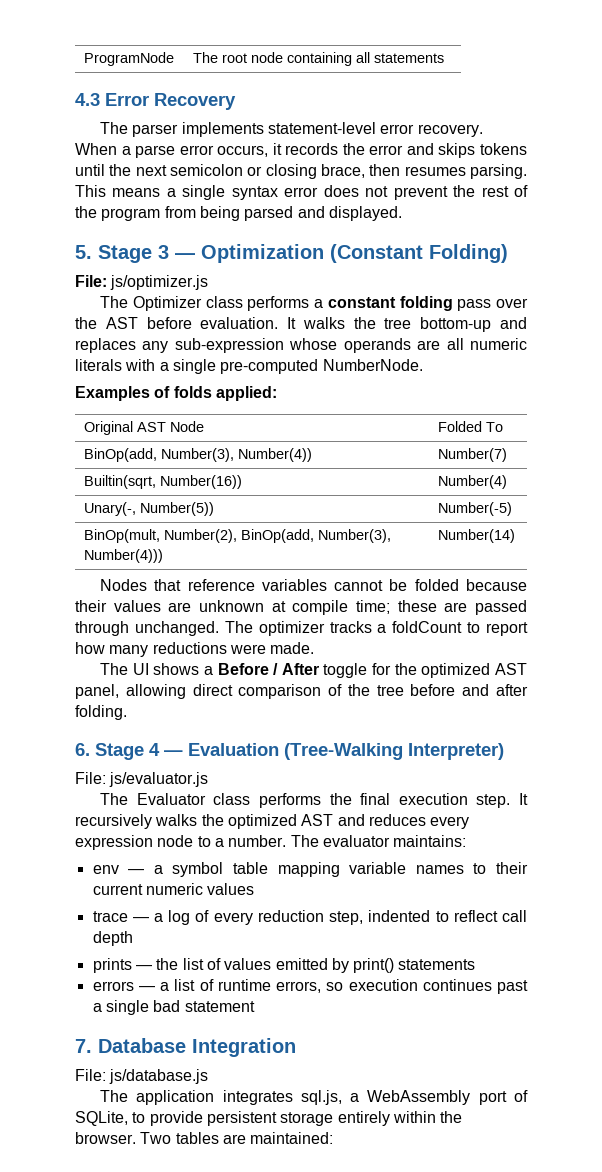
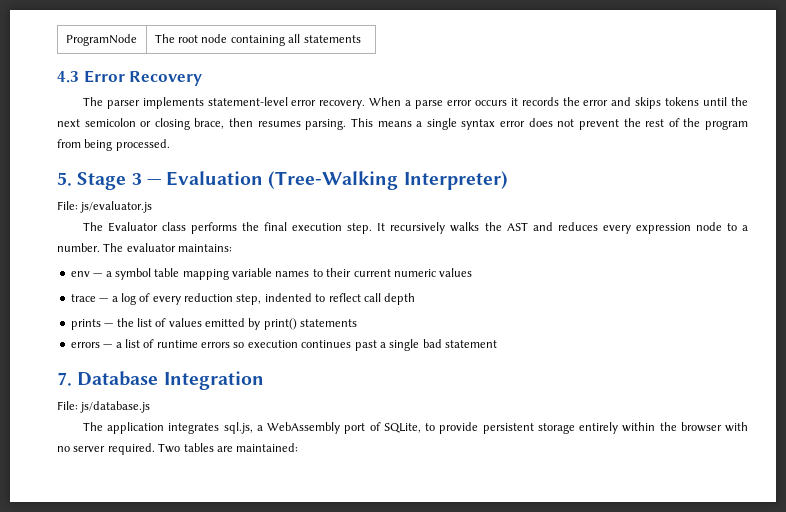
[217,145,269,157] occurs, -> [474,100,507,106] occurs
[244,206,402,221] parsed and displayed. -> [115,139,170,151] processed.
[201,244,508,263] [75,275,209,290] [100,296,528,311] [75,317,527,332] [75,338,527,353] [75,359,423,374] [75,386,277,401] [84,421,205,435] [438,421,504,432] [84,448,313,462] [438,448,508,462] [84,475,243,489] [438,475,508,489] [84,502,215,516] [438,502,513,516] [84,529,392,543] [84,549,164,563] [438,529,516,543] [100,579,527,591] [75,600,527,615] [75,621,528,636] [75,642,315,657] [100,663,527,678] [75,684,528,699] [75,705,127,720] [75,743,183,760] Optimization (Constant Folding) // File: js/optimizer.js // The Optimizer class performs a constant folding pass over the AST before evaluation. It walks the tree bottom-up and replaces any sub-expression whose operands are all numeric literals with a single pre-computed NumberNode. // Examples of folds applied: // Original AST Node | Folded To // BinOp(add, Number(3), Number(4)) | Number(7) // Builtin(sqrt, Number(16)) | Number(4) // Unary(-, Number(5)) | Number(-5) // BinOp(mult, Number(2), BinOp(add, Number(3), Number(4))) | Number(14) // Nodes that reference variables cannot be folded because their values are unknown at compile time; these are passed through unchanged. The optimizer tracks a foldCount to report how many reductions were made. // The UI shows a Before / After toggle for the optimized AST panel, allowing direct comparison of the tree before and after folding. // 6. Stage 4 — -> (161, 182) none
[227,814,297,829] optimized -> (502, 226) none
[276,981,322,993] errors, -> [201,342,230,348] errors
[75,1132,136,1144] browser. -> [680,422,748,432] [57,443,155,455] browser with no server required.

